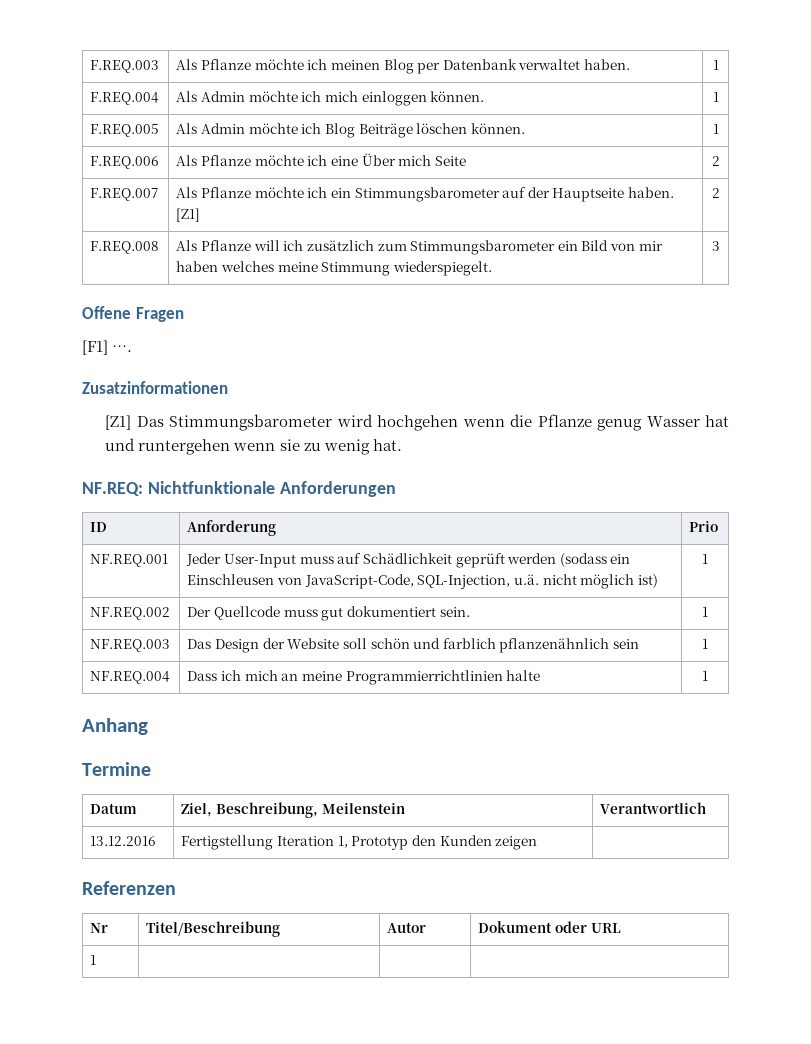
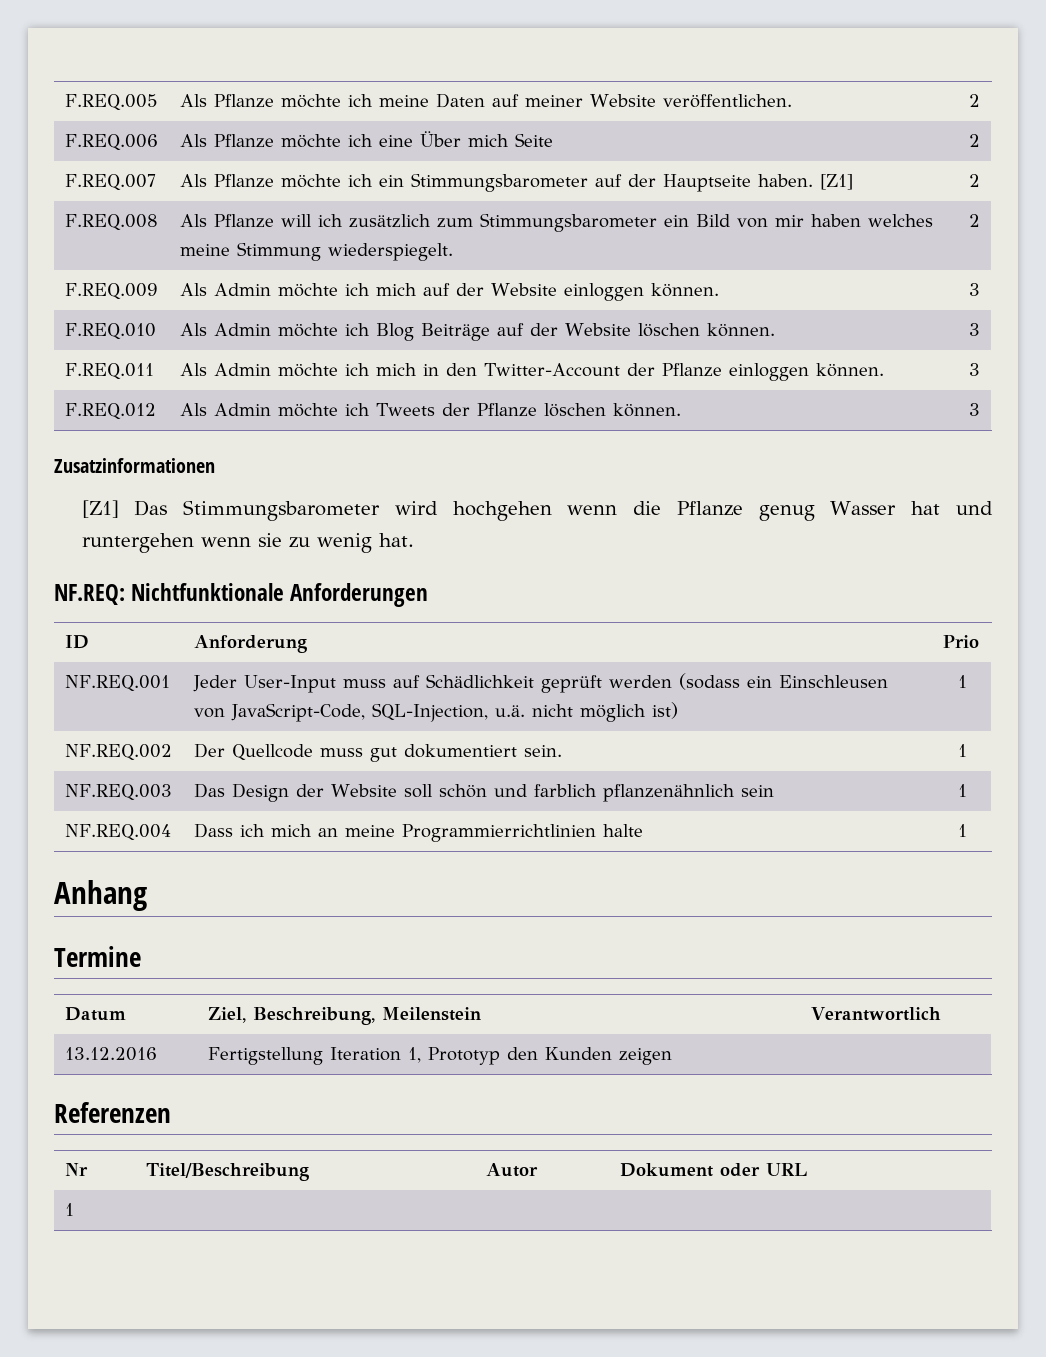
[90,60,160,73] [176,59,631,74] [712,60,719,70] [90,92,160,105] [176,91,485,106] [712,92,719,102] [90,124,160,137] [176,123,525,138] [712,124,719,134] F.REQ.003 | Als Pflanze möchte ich meinen Blog per Datenbank verwaltet haben. | 1 // F.REQ.004 | Als Admin möchte ich mich einloggen können. | 1 // F.REQ.005 | Als Admin möchte ich Blog Beiträge löschen können. | 1 -> [64,94,158,111] [179,93,792,108] [969,94,980,107] F.REQ.005 | Als Pflanze möchte ich meine Daten auf meiner Website veröffentlichen. | 2
[711,241,720,251] [82,306,184,322] [82,340,133,355] 3 // Offene Fragen // [F1] …. -> [969,214,980,227] [64,283,158,300] [179,283,719,301] [969,283,980,296] [64,323,156,340] [179,323,775,341] [969,323,980,336] [64,363,154,380] [179,363,884,381] [969,363,980,376] [64,403,156,420] [179,403,681,417] [969,403,980,416] 2 // F.REQ.009 | Als Admin möchte ich mich auf der Website einloggen können. | 3 // F.REQ.010 | Als Admin möchte ich Blog Beiträge auf der Website löschen können. | 3 // F.REQ.011 | Als Admin möchte ich mich in den Twitter-Account der Pflanze einloggen können. | 3 // F.REQ.012 | Als Admin möchte ich Tweets der Pflanze löschen können. | 3

